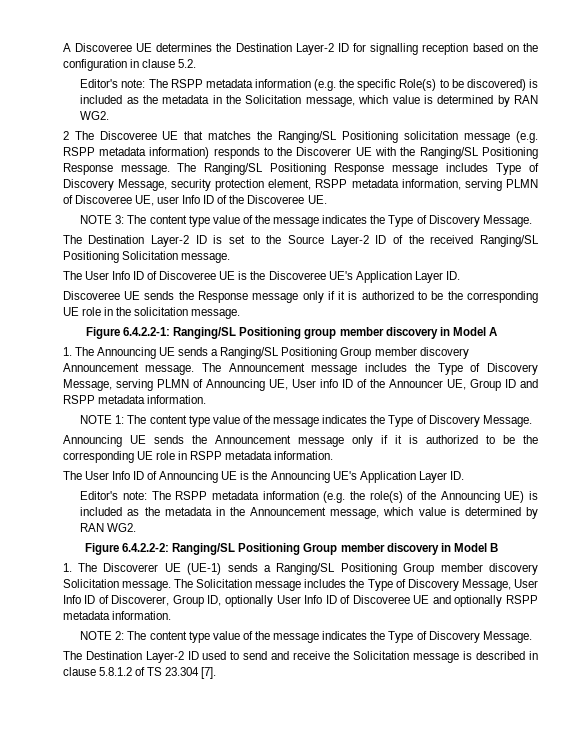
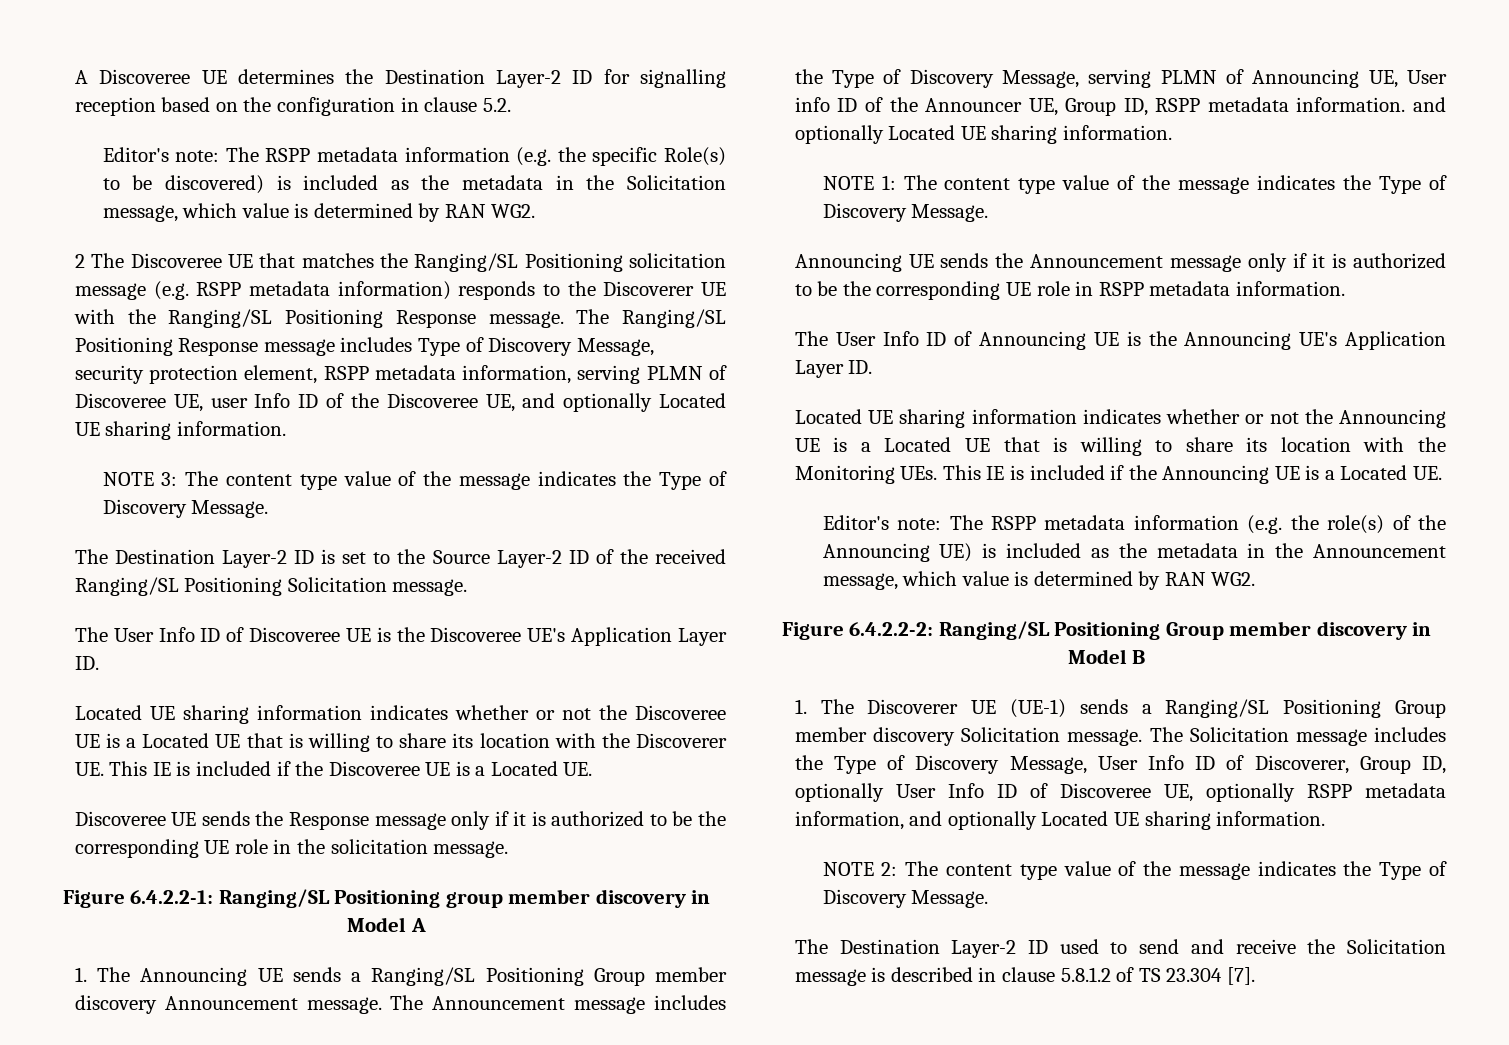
[307,195,327,204] UE. -> [485,393,726,412] [74,421,286,440] UE, and optionally Located UE sharing information.
(460, 275) none -> [74,705,726,724] [74,733,727,752] [74,761,593,776] // Located UE sharing information indicates whether or not the Discoveree UE is a Located UE that is willing to share its location with the Discoverer UE. This IE is included if the Discoveree UE is a Located UE.
[504,379,538,388] [62,395,206,404] ID and RSPP metadata information. -> [1123,97,1446,116] [794,125,1172,144] ID, RSPP metadata information. and optionally Located UE sharing information.
(464, 475) none -> [794,409,1446,428] [794,437,1446,456] [794,465,1442,484] // Located UE sharing information indicates whether or not the Announcing UE is a Located UE that is willing to share its location with the Monitoring UEs. This IE is included if the Announcing UE is a Located UE.
[413,595,451,604] UE and -> [1163,784,1193,802] UE,
(110, 615) none -> [794,811,1211,830] information, and optionally Located UE sharing

